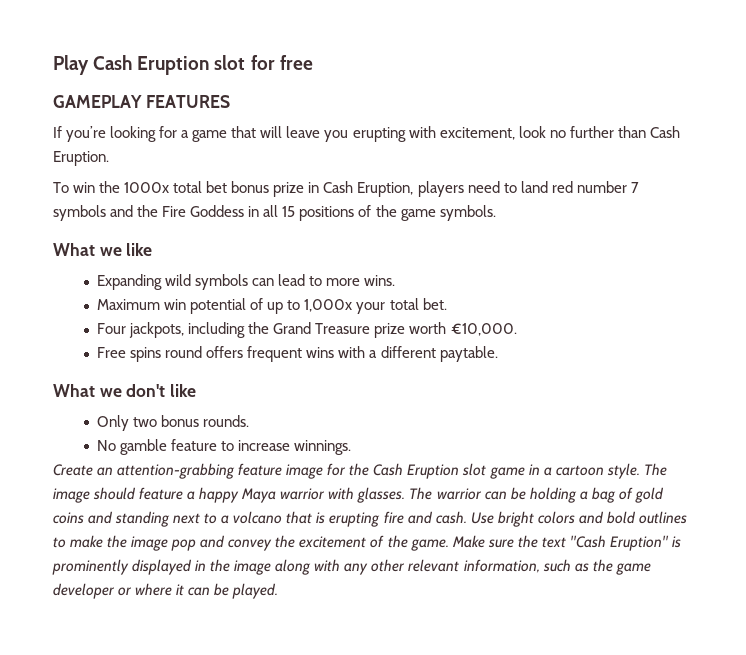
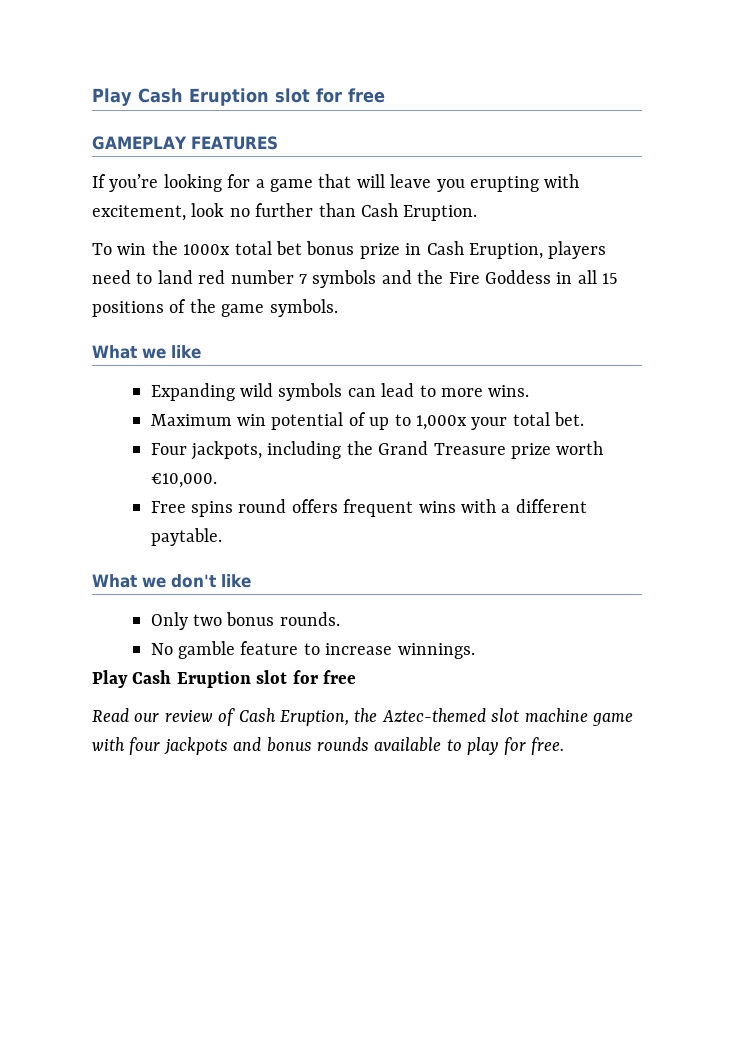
[53,463,667,479] [53,487,664,503] [53,511,687,527] [53,535,681,551] [52,559,651,575] [53,583,279,599] Create an attention-grabbing feature image for the Cash Eruption slot game in a cartoon style. The image should feature a happy Maya warrior with glasses. The warrior can be holding a bag of gold coins and standing next to a volcano that is erupting fire and cash. Use bright colors and bold outlines to make the image pop and convey the excitement of the game. Make sure the text "Cash Eruption" is prominently displayed in the image along with any other relevant information, such as the game developer or where it can be played. -> [92,670,356,688] [92,708,633,726] [92,737,564,755] Play Cash Eruption slot for free // Read our review of Cash Eruption, the Aztec-themed slot machine game with four jackpots and bonus rounds available to play for free.

